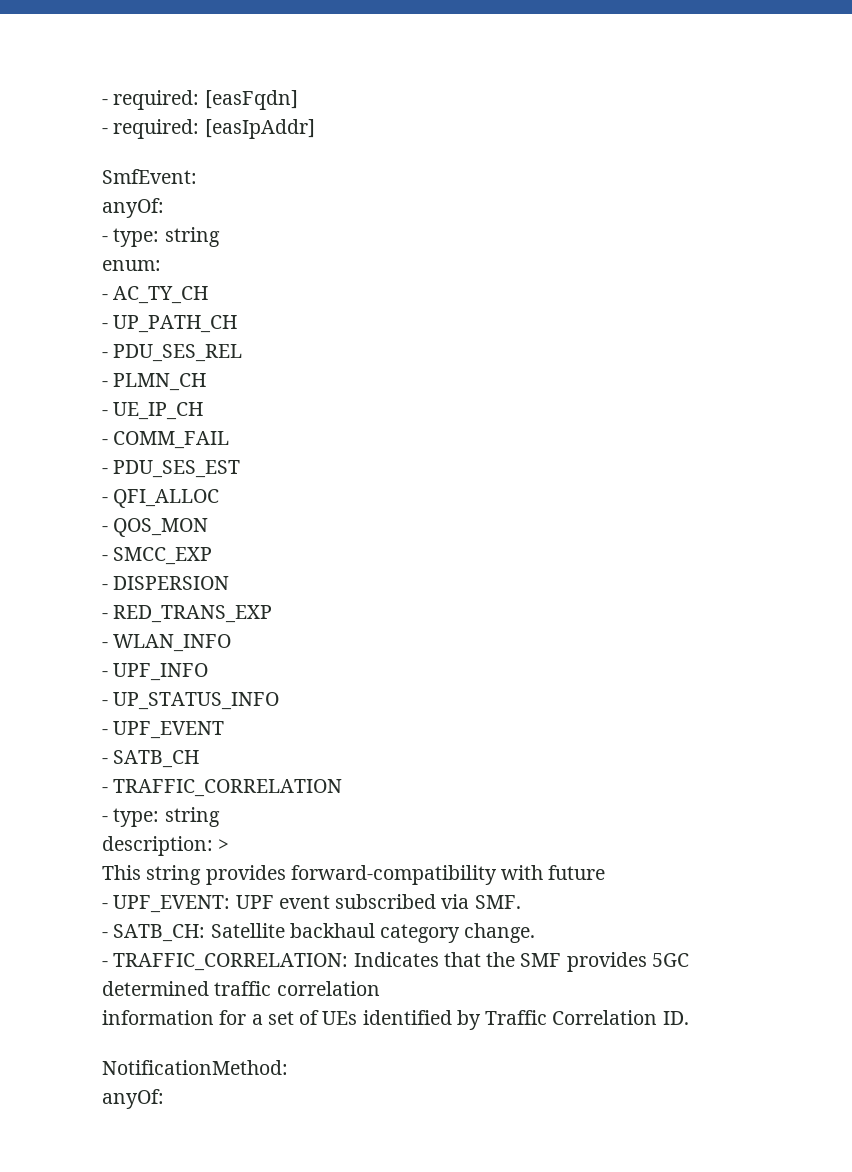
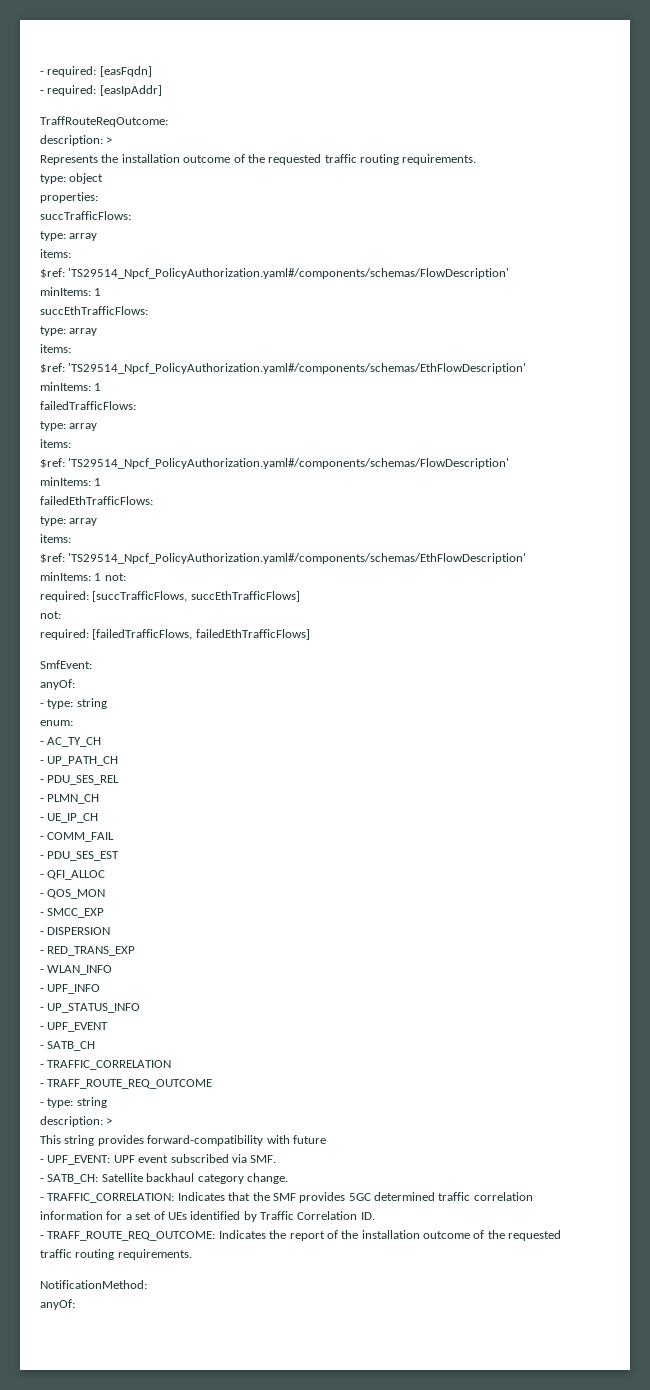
(315, 129) none -> [40,116,168,127] [40,135,113,146] [40,154,477,165] [40,173,104,184] [40,192,98,203] [40,211,131,220] [40,231,98,241] [40,249,71,258] [40,268,510,279] [40,287,102,296] [40,306,148,315] [40,326,98,336] [40,344,71,353] [40,363,527,374] [40,382,102,391] [40,401,136,410] [40,421,98,431] [40,439,71,448] [40,458,510,469] [40,477,102,486] [40,496,153,505] [40,516,98,526] [40,534,71,543] [40,553,527,564] [40,572,126,581] [40,591,300,602] [40,611,61,619] [40,629,310,640] // TraffRouteReqOutcome: // description: > // Represents the installation outcome of the requested traffic routing requirements. // type: object // properties: // succTrafficFlows: // type: array // items: // $ref: 'TS29514_Npcf_PolicyAuthorization.yaml#/components/schemas/FlowDescription' // minItems: 1 // succEthTrafficFlows: // type: array // items: // $ref: 'TS29514_Npcf_PolicyAuthorization.yaml#/components/schemas/EthFlowDescription' // minItems: 1 // failedTrafficFlows: // type: array // items: // $ref: 'TS29514_Npcf_PolicyAuthorization.yaml#/components/schemas/FlowDescription' // minItems: 1 // failedEthTrafficFlows: // type: array // items: // $ref: 'TS29514_Npcf_PolicyAuthorization.yaml#/components/schemas/EthFlowDescription' // minItems: 1 not: // required: [succTrafficFlows, succEthTrafficFlows] // not: // required: [failedTrafficFlows, failedEthTrafficFlows]
(343, 788) none -> [40,1079,213,1089] // - TRAFF_ROUTE_REQ_OUTCOME
(689, 1018) none -> [40,1230,562,1241] [40,1249,192,1260] // - TRAFF_ROUTE_REQ_OUTCOME: Indicates the report of the installation outcome of the requested // traffic routing requirements.

